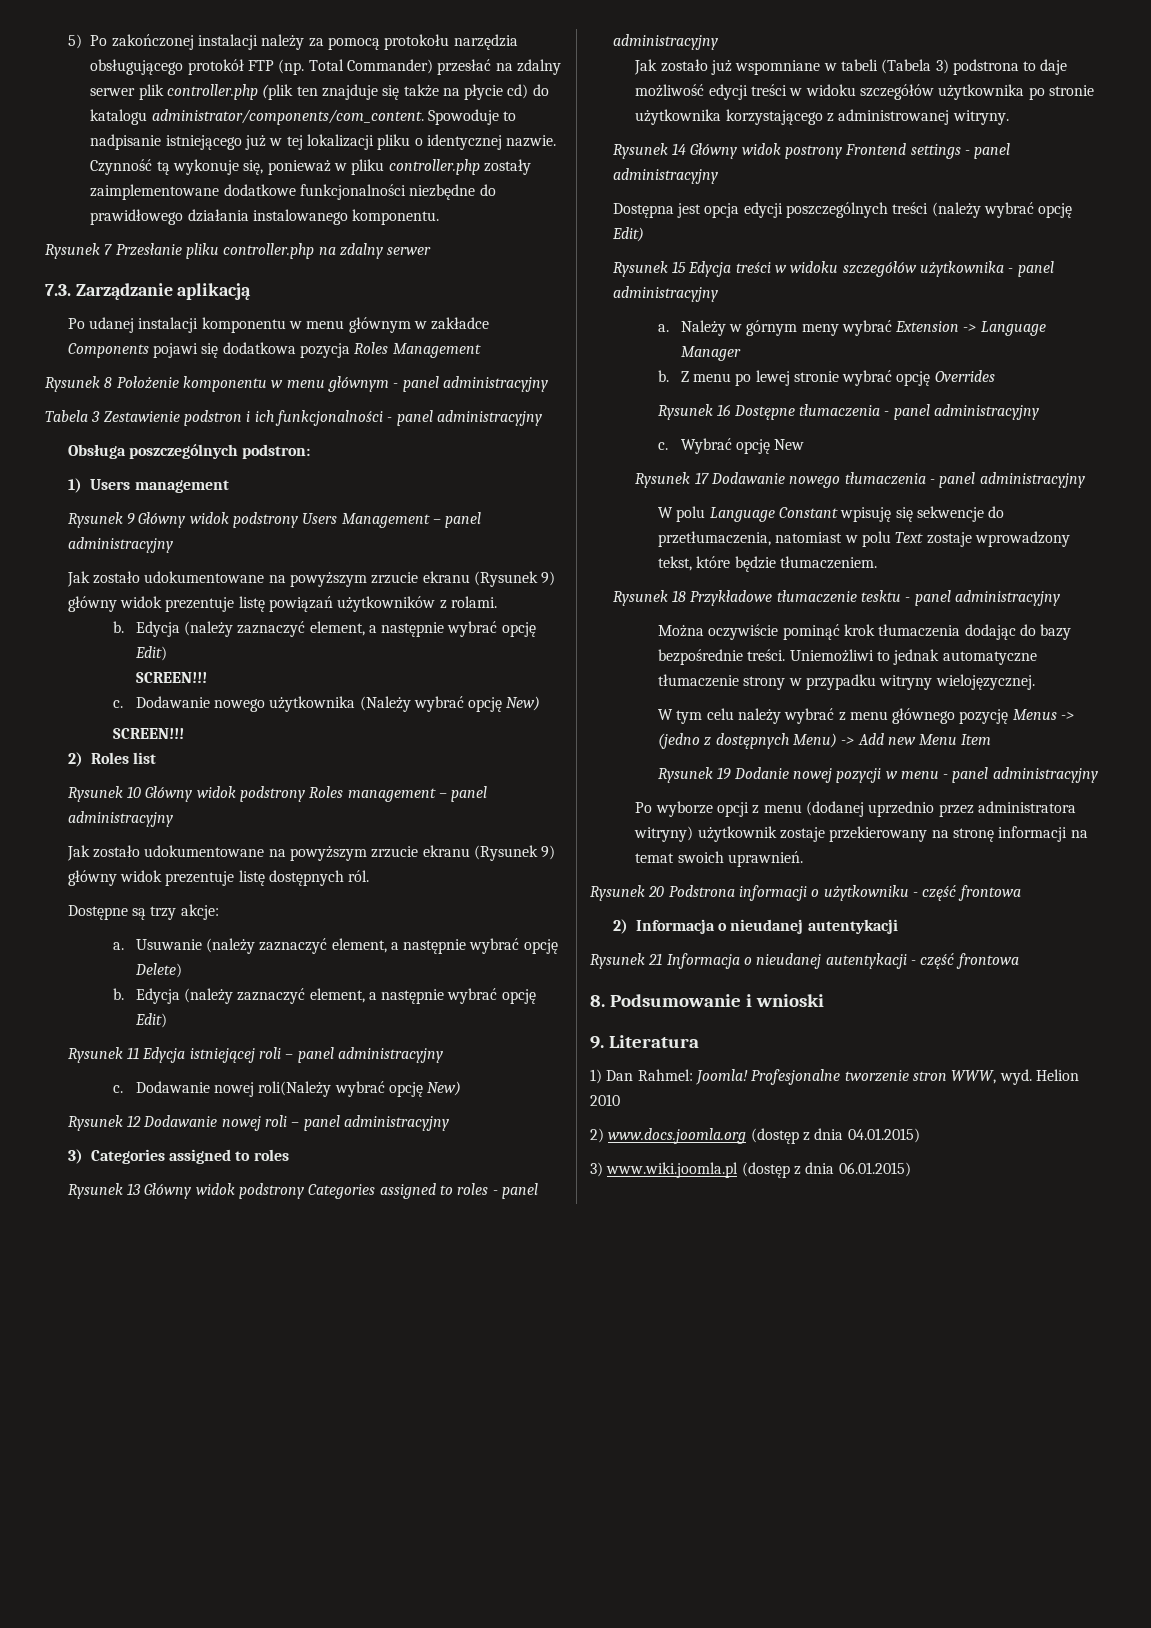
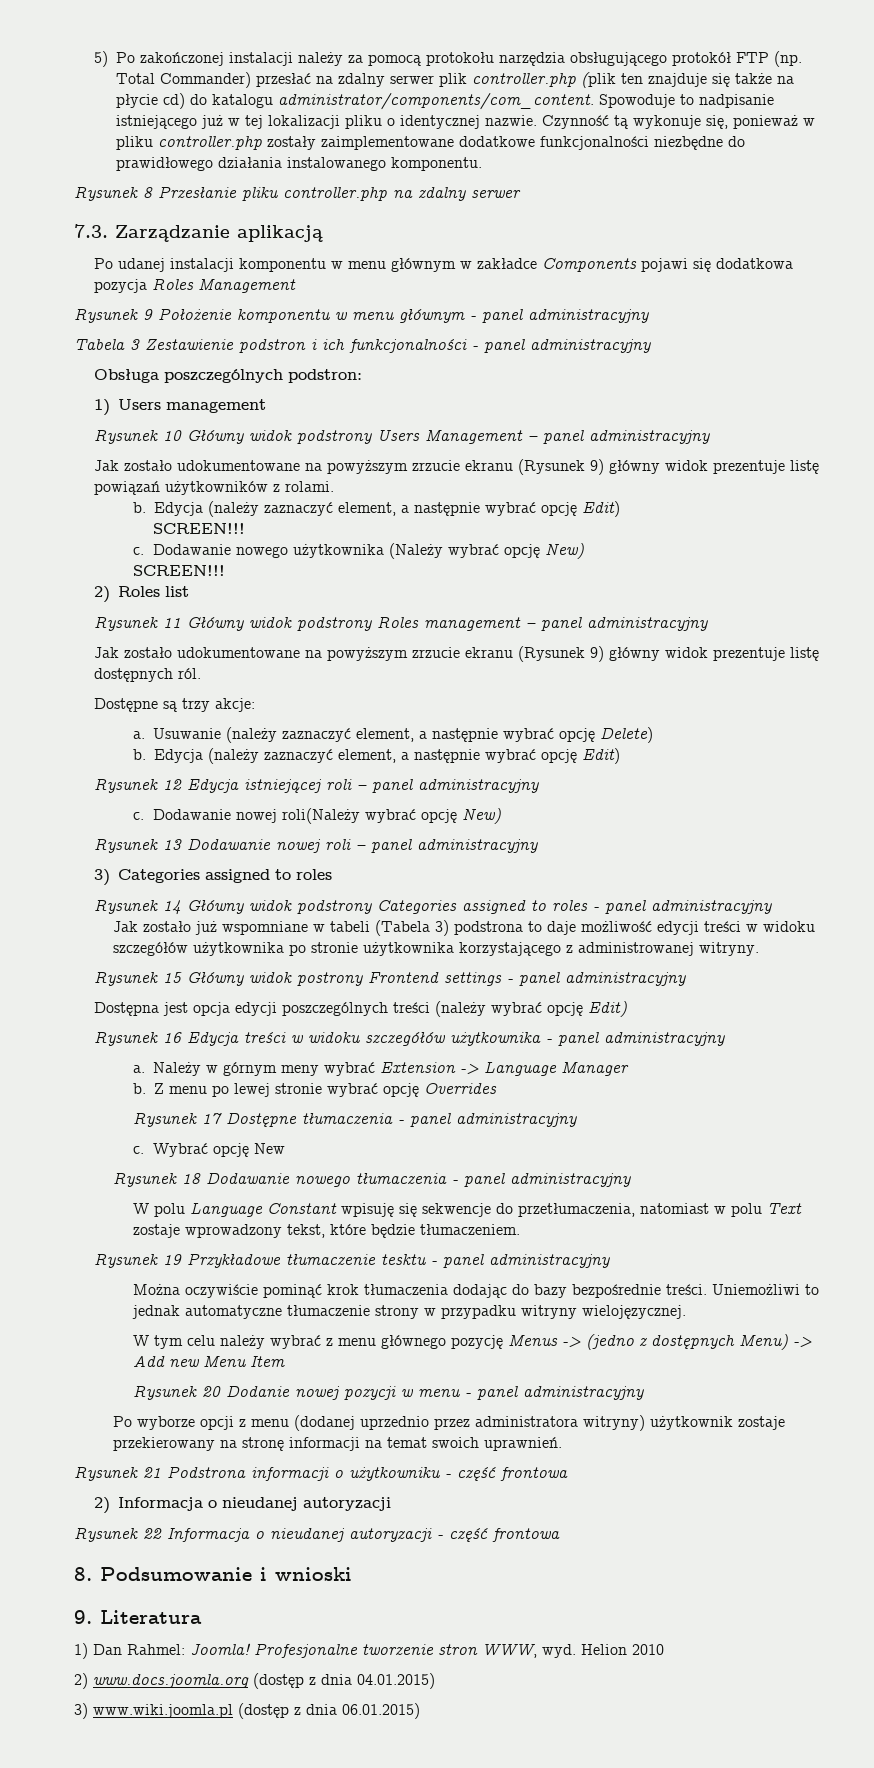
[104,244,113,255] 7 -> [143,187,153,198] 8
[104,377,113,388] 8 -> [143,309,153,320] 9
[126,513,135,525] 9 -> [162,430,182,441] 10
[126,786,141,798] 10 -> [162,618,181,628] 11
[126,1047,139,1059] 11 -> [162,779,182,790] 12
[126,1115,141,1127] 12 -> [162,839,182,850] 13
[126,1183,141,1195] 13 -> [162,900,181,915] 14
[671,143,686,155] 14 -> [162,972,182,983] 15
[671,261,686,273] 15 -> [162,1032,182,1043] 16
[717,404,732,416] 16 -> [202,1113,223,1124] 17
[694,472,709,484] 17 -> [182,1173,202,1184] 18
[671,590,686,602] 18 -> [162,1254,182,1265] 19
[717,767,732,780] 19 -> [202,1386,222,1397] 20
[648,886,665,897] 20 -> [143,1467,161,1478] 21
[807,919,898,934] [590,953,907,969] autentykacji // Rysunek 21 Informacja o nieudanej autentykacji -> [302,1497,391,1511] [74,1527,432,1542] autoryzacji // Rysunek 22 Informacja o nieudanej autoryzacji

